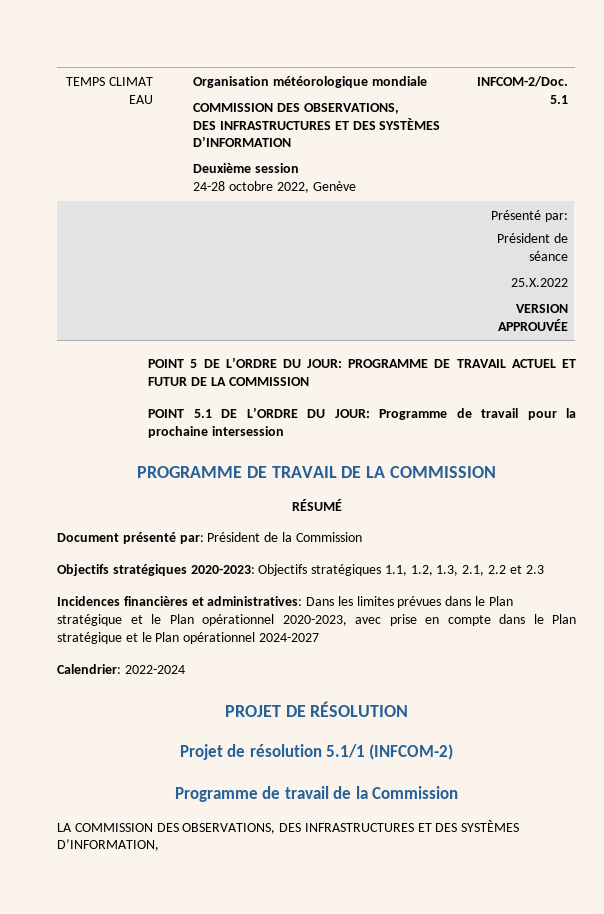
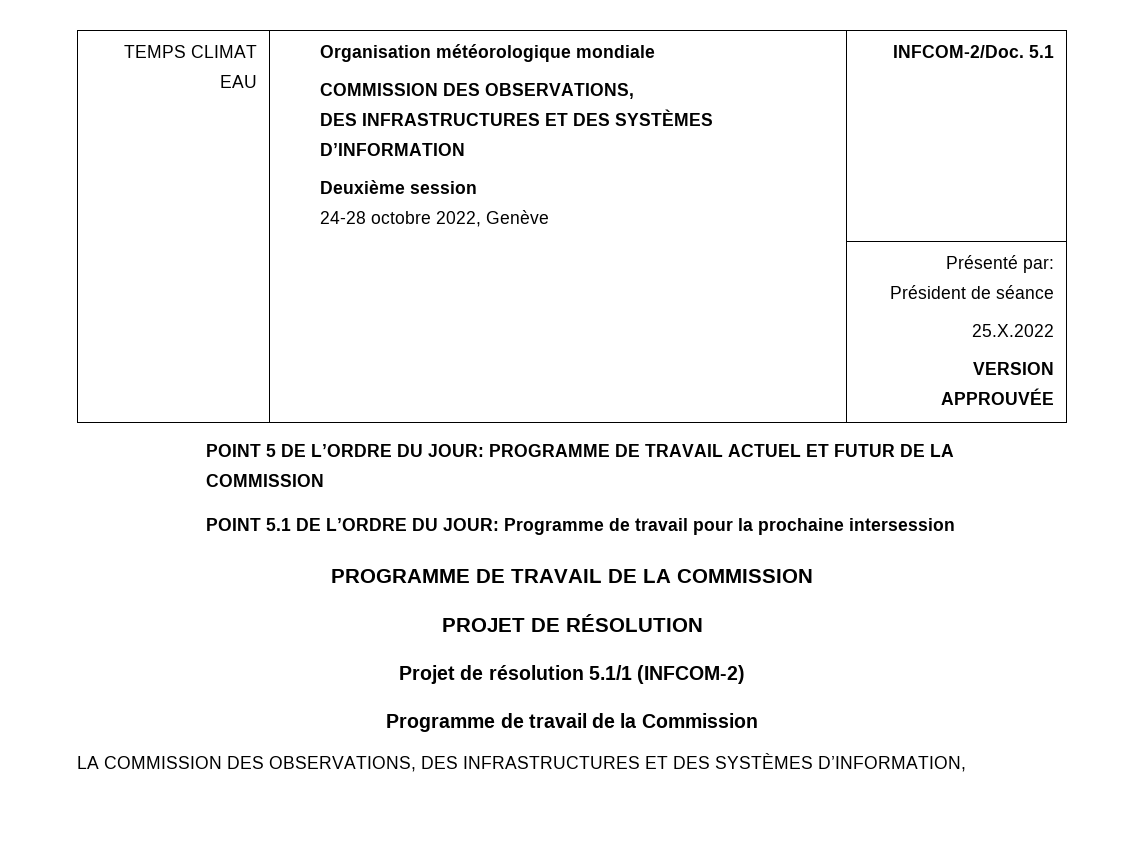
[291,499,342,511] [57,532,362,544] [57,564,544,576] [57,596,513,608] [57,614,576,626] [57,632,319,644] [57,664,185,674] // RÉSUMÉ // Document présenté par: Président de la Commission // Objectifs stratégiques 2020-2023: Objectifs stratégiques 1.1, 1.2, 1.3, 2.1, 2.2 et 2.3 // Incidences financières et administratives: Dans les limites prévues dans le Plan stratégique et le Plan opérationnel 2020-2023, avec prise en compte dans le Plan stratégique et le Plan opérationnel 2024-2027 // Calendrier: 2022-2024 -> (813, 576) none

